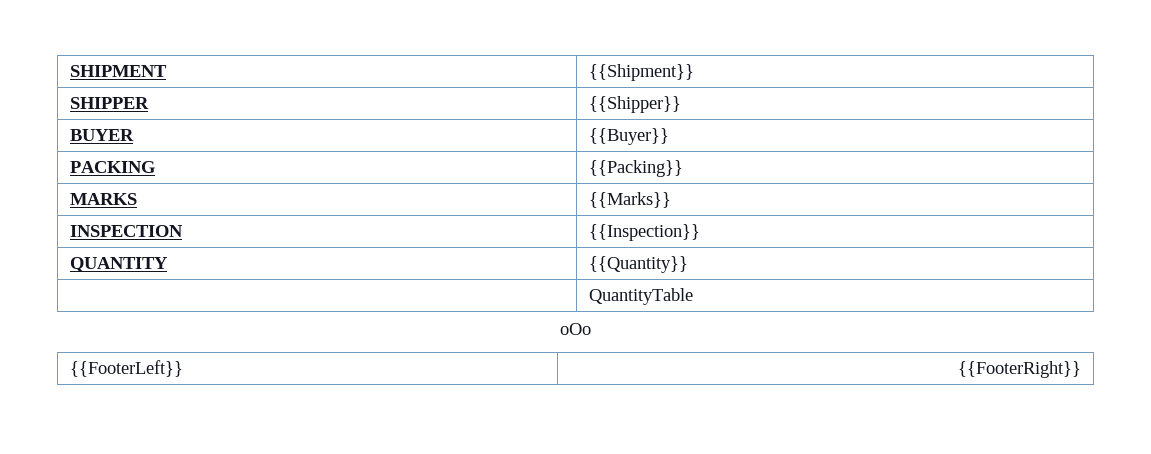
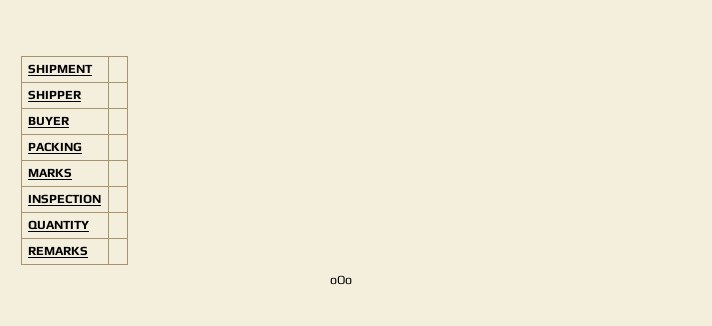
[588,64,694,81] {{Shipment}} -> (93, 69) none
[588,96,681,113] {{Shipper}} -> (82, 95) none
[588,128,669,145] {{Buyer}} -> (70, 121) none
[588,160,683,177] {{Packing}} -> (82, 147) none
[588,192,671,208] {{Marks}} -> (72, 173) none
[588,224,700,241] {{Inspection}} -> (101, 199) none
[588,256,688,273] [588,288,693,305] {{Quantity}} // | QuantityTable -> [27,246,88,256] // REMARKS |
[69,360,183,377] [958,361,1082,378] // {{FooterLeft}} | {{FooterRight}} -> (352, 280) none

